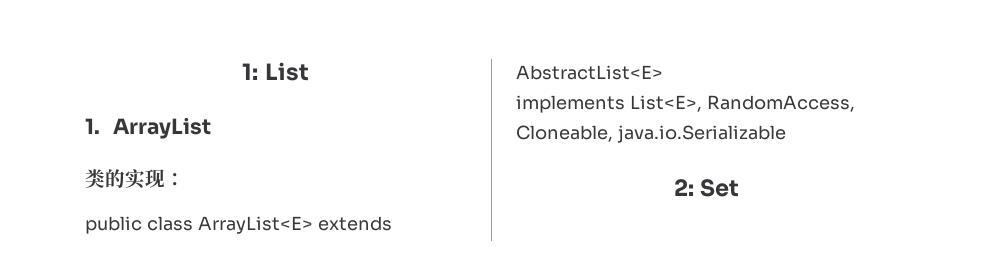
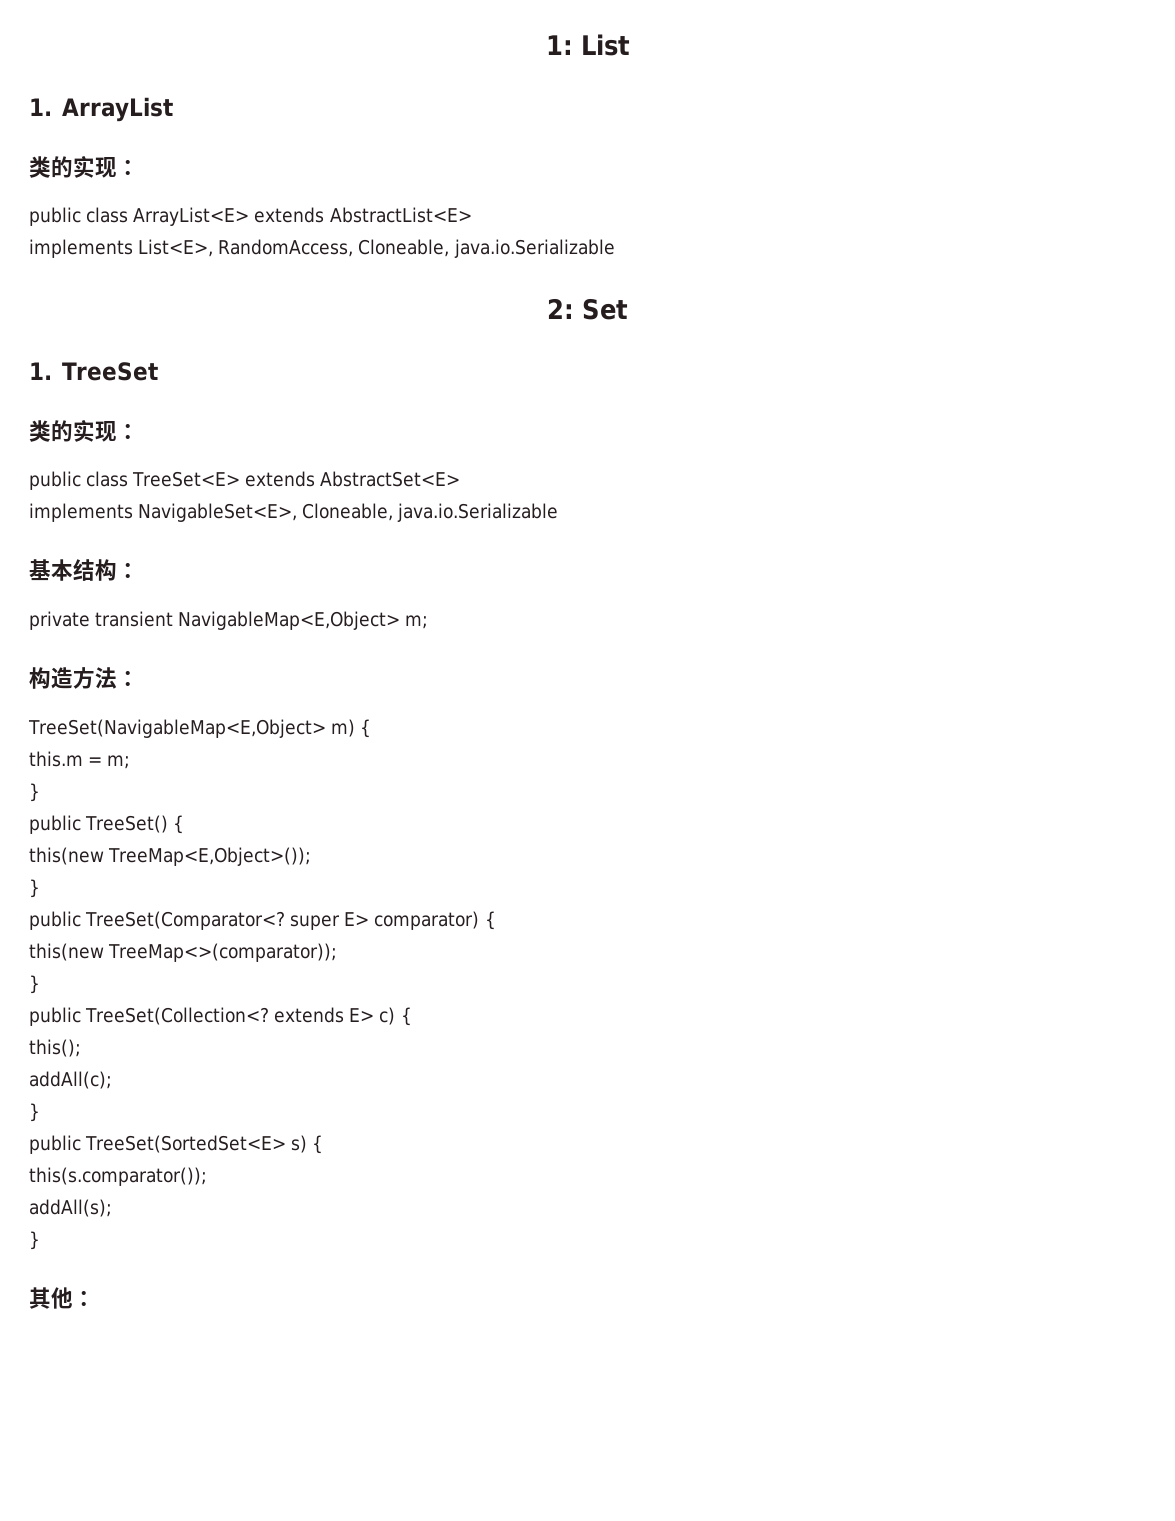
(740, 188) none -> [29,362,159,381] [29,419,139,442] [29,471,461,490] [29,503,559,522] [29,559,139,581] [29,611,429,630] [29,667,139,689] [28,719,372,738] [29,751,131,769] [29,783,40,802] [29,815,185,834] [29,847,312,866] [29,879,40,898] [29,911,496,930] [29,943,338,962] [29,975,40,994] [29,1007,412,1026] [29,1039,81,1057] [29,1071,112,1089] [29,1103,40,1122] [29,1135,324,1154] [29,1167,207,1186] [29,1199,112,1217] [29,1231,40,1250] [29,1287,95,1309] // 1. TreeSet // 类的实现： // public class TreeSet<E> extends AbstractSet<E> // implements NavigableSet<E>, Cloneable, java.io.Serializable // 基本结构： // private transient NavigableMap<E,Object> m; // 构造方法： // TreeSet(NavigableMap<E,Object> m) { // this.m = m; // } // public TreeSet() { // this(new TreeMap<E,Object>()); // } // public TreeSet(Comparator<? super E> comparator) { // this(new TreeMap<>(comparator)); // } // public TreeSet(Collection<? extends E> c) { // this(); // addAll(c); // } // public TreeSet(SortedSet<E> s) { // this(s.comparator()); // addAll(s); // } // 其他：

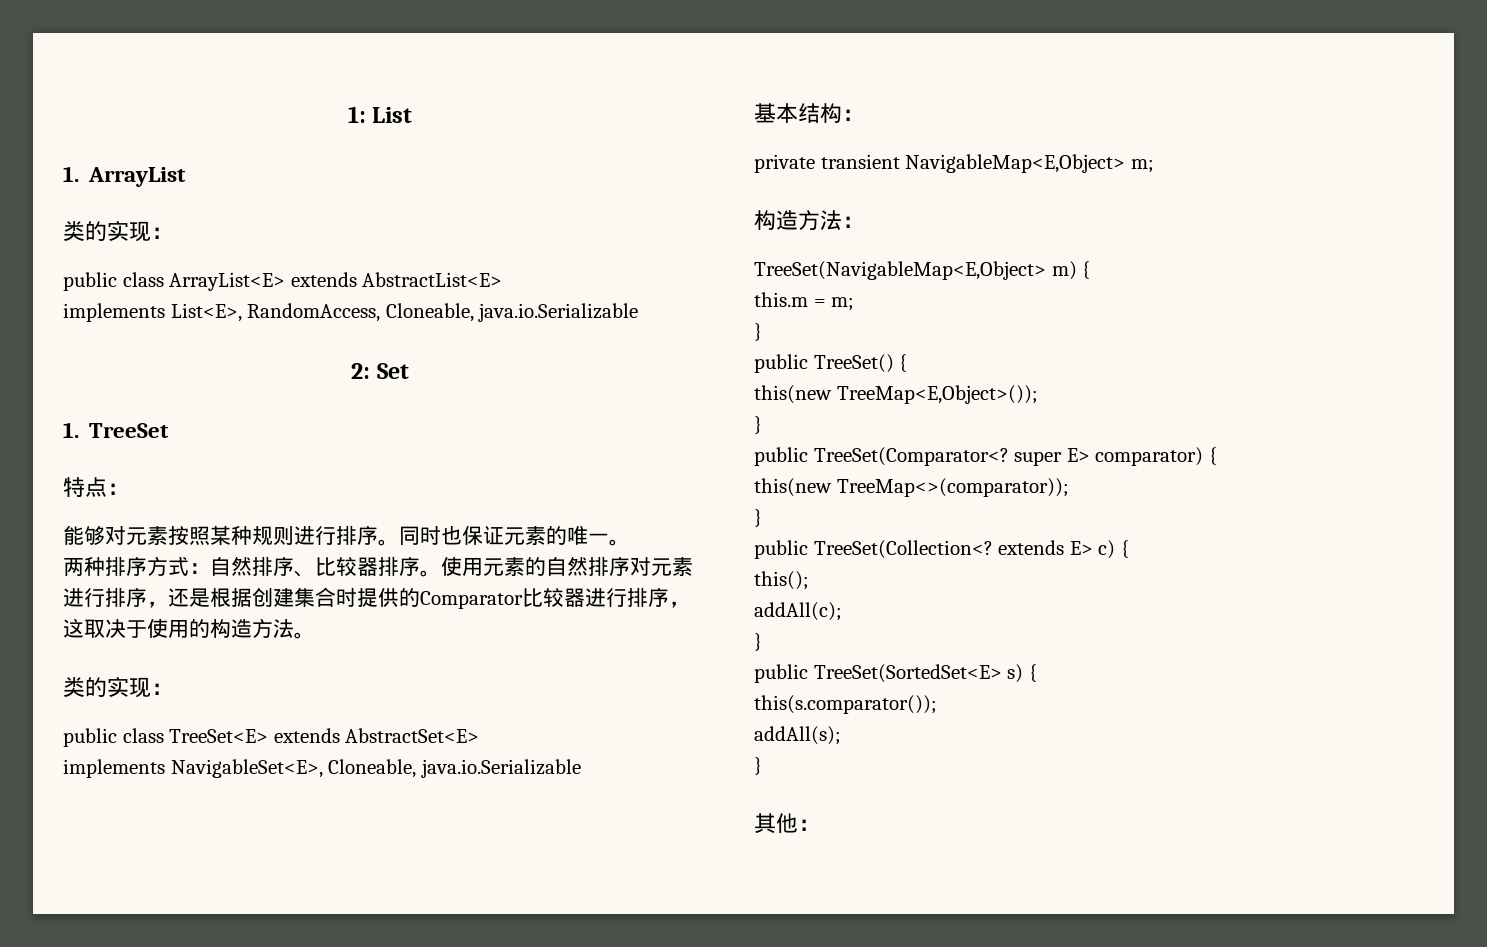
(159, 371) none -> [63,477,129,497] [63,525,630,546] [63,556,693,577] [63,587,690,609] [63,618,315,639] // 特点： // 能够对元素按照某种规则进行排序。同时也保证元素的唯一。 // 两种排序方式：自然排序、比较器排序。使用元素的自然排序对元素进行排序，还是根据创建集合时提供的Comparator比较器进行排序，这取决于使用的构造方法。

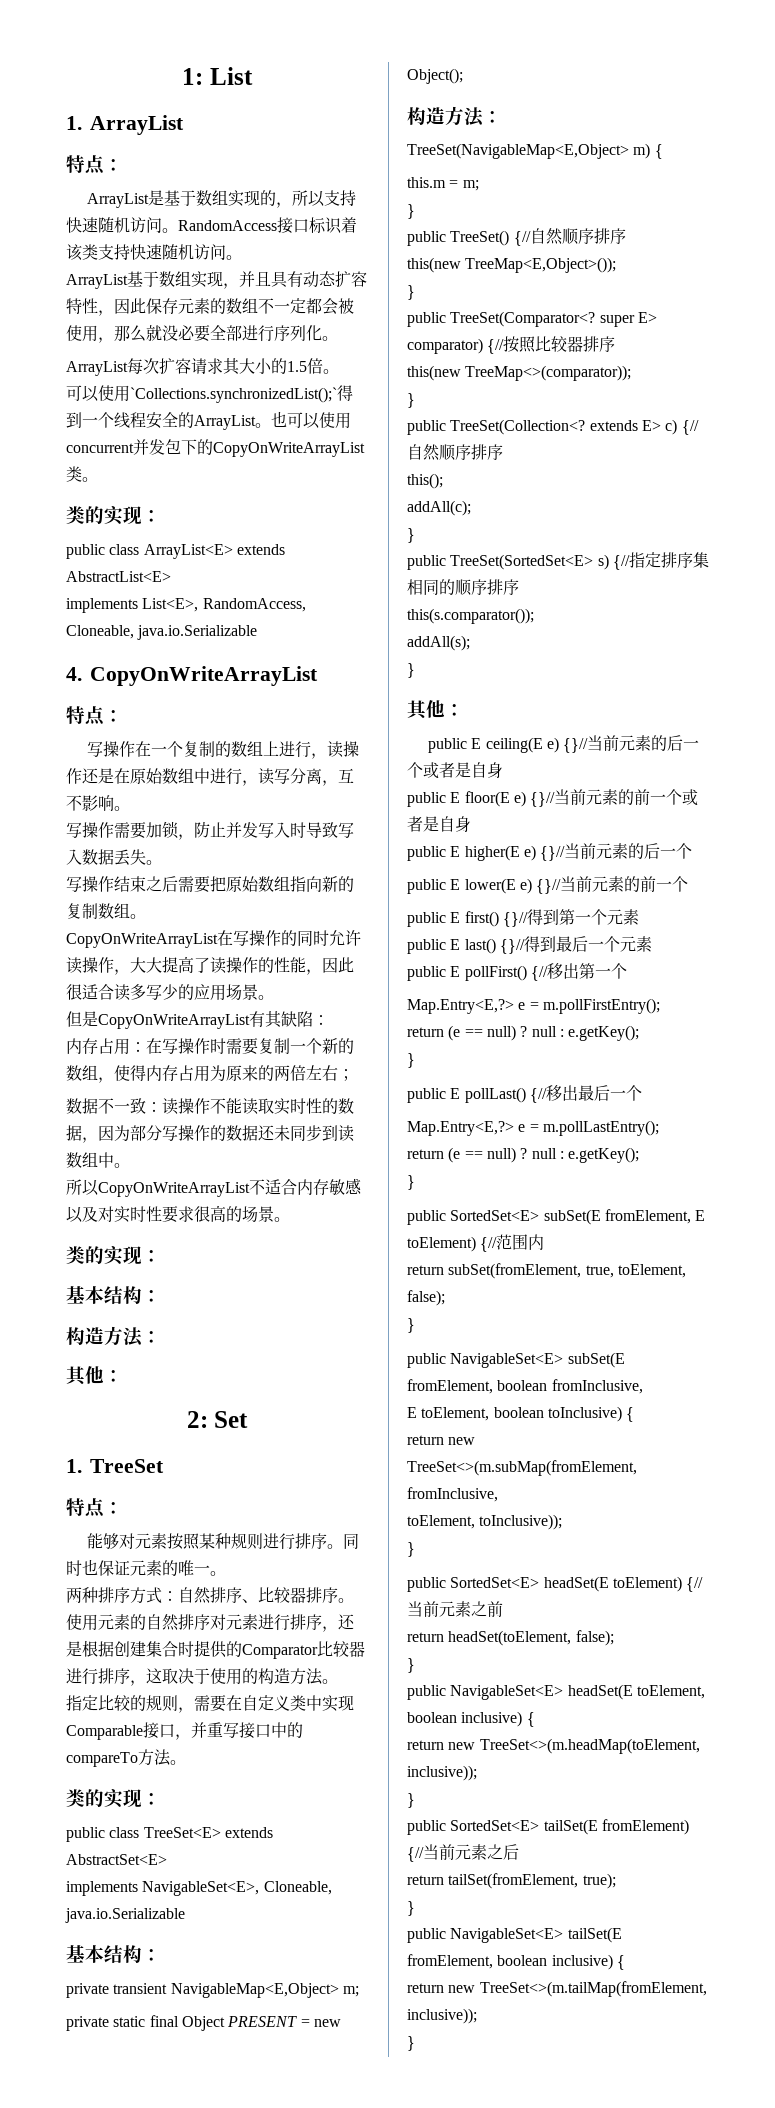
(187, 177) none -> [66,155,123,175] [87,190,357,208] [66,217,357,234] [66,244,242,261] [66,271,367,289] [66,298,354,316] [66,325,338,343] [66,358,339,376] [66,385,353,403] [66,411,351,430] [66,439,365,457] [66,466,98,482] // 特点： // ArrayList是基于数组实现的，所以支持快速随机访问。RandomAccess接口标识着该类支持快速随机访问。 // ArrayList基于数组实现，并且具有动态扩容特性，因此保存元素的数组不一定都会被使用，那么就没必要全部进行序列化。 // ArrayList每次扩容请求其大小的1.5倍。 // 可以使用`Collections.synchronizedList();`得到一个线程安全的ArrayList。也可以使用concurrent并发包下的CopyOnWriteArrayList类。
(639, 312) none -> [66,666,318,686] [66,706,123,726] [87,741,360,759] [66,768,354,786] [66,795,130,811] [66,821,354,840] [66,849,162,866] [66,876,354,893] [66,903,146,919] [66,930,361,948] [66,956,354,975] [66,984,274,1001] [66,1011,329,1029] [66,1038,354,1055] [66,1065,354,1083] [66,1098,354,1115] [66,1125,354,1143] [66,1152,130,1168] [66,1178,362,1197] [66,1205,290,1223] [66,1246,161,1265] [66,1286,161,1305] [66,1326,161,1347] [66,1366,123,1386] // 4. CopyOnWriteArrayList // 特点： // 写操作在一个复制的数组上进行，读操作还是在原始数组中进行，读写分离，互不影响。 // 写操作需要加锁，防止并发写入时导致写入数据丢失。 // 写操作结束之后需要把原始数组指向新的复制数组。 // CopyOnWriteArrayList在写操作的同时允许读操作，大大提高了读操作的性能，因此很适合读多写少的应用场景。 // 但是CopyOnWriteArrayList有其缺陷： // 内存占用：在写操作时需要复制一个新的数组，使得内存占用为原来的两倍左右； // 数据不一致：读操作不能读取实时性的数据，因为部分写操作的数据还未同步到读数组中。 // 所以CopyOnWriteArrayList不适合内存敏感以及对实时性要求很高的场景。 // 类的实现： // 基本结构： // 构造方法： // 其他：
(315, 635) none -> [66,1695,354,1713] [66,1722,303,1740] [66,1749,186,1767] // 指定比较的规则，需要在自定义类中实现Comparable接口，并重写接口中的compareTo方法。
(1154, 166) none -> [66,2015,341,2031] [407,68,463,84] // private static final Object PRESENT = new Object();
[899,354,908,372] { -> [513,228,626,246] {//自然顺序排序
[1208,447,1217,465] { -> [487,336,616,354] {//按照比较器排序
[1120,540,1129,558] { -> [681,420,699,435] [407,444,503,461] {//自然顺序排序
[1028,664,1037,682] { -> [612,552,709,570] [407,579,519,596] {//指定排序集相同的顺序排序
(820, 825) none -> [428,735,700,753] [407,762,503,779] [407,789,699,807] [407,816,471,832] [407,843,693,861] [407,876,689,894] [407,909,639,927] [407,936,652,954] [407,963,627,981] [407,998,660,1014] [407,1025,640,1041] [407,1053,415,1068] [407,1085,642,1103] [407,1120,659,1136] [407,1147,640,1163] [407,1175,415,1190] [407,1209,706,1225] [407,1234,545,1252] [407,1263,686,1279] [407,1290,445,1306] [407,1318,415,1333] [407,1352,625,1368] [407,1379,643,1394] [407,1406,635,1422] [407,1435,476,1445] [407,1460,637,1476] [407,1487,498,1502] [407,1514,563,1530] [407,1542,415,1557] [407,1576,704,1592] [407,1601,503,1617] [407,1630,614,1646] [407,1658,415,1673] [407,1684,705,1700] [407,1711,535,1727] [407,1738,700,1754] [407,1765,477,1781] [407,1793,415,1808] [407,1819,689,1835] [407,1844,519,1862] [407,1873,616,1889] [407,1901,415,1916] [407,1927,622,1943] [407,1954,625,1970] [407,1981,707,1997] [407,2008,477,2024] [407,2036,415,2051] // public E ceiling(E e) {}//当前元素的后一个或者是自身 // public E floor(E e) {}//当前元素的前一个或者是自身 // public E higher(E e) {}//当前元素的后一个 // public E lower(E e) {}//当前元素的前一个 // public E first() {}//得到第一个元素 // public E last() {}//得到最后一个元素 // public E pollFirst() {//移出第一个 // Map.Entry<E,?> e = m.pollFirstEntry(); // return (e == null) ? null : e.getKey(); // } // public E pollLast() {//移出最后一个 // Map.Entry<E,?> e = m.pollLastEntry(); // return (e == null) ? null : e.getKey(); // } // public SortedSet<E> subSet(E fromElement, E toElement) {//范围内 // return subSet(fromElement, true, toElement, false); // } // public NavigableSet<E> subSet(E fromElement, boolean fromInclusive, // E toElement, boolean toInclusive) { // return new TreeSet<>(m.subMap(fromElement, fromInclusive, // toElement, toInclusive)); // } // public SortedSet<E> headSet(E toElement) {//当前元素之前 // return headSet(toElement, false); // } // public NavigableSet<E> headSet(E toElement, boolean inclusive) { // return new TreeSet<>(m.headMap(toElement, inclusive)); // } // public SortedSet<E> tailSet(E fromElement) {//当前元素之后 // return tailSet(fromElement, true); // } // public NavigableSet<E> tailSet(E fromElement, boolean inclusive) { // return new TreeSet<>(m.tailMap(fromElement, inclusive)); // }

